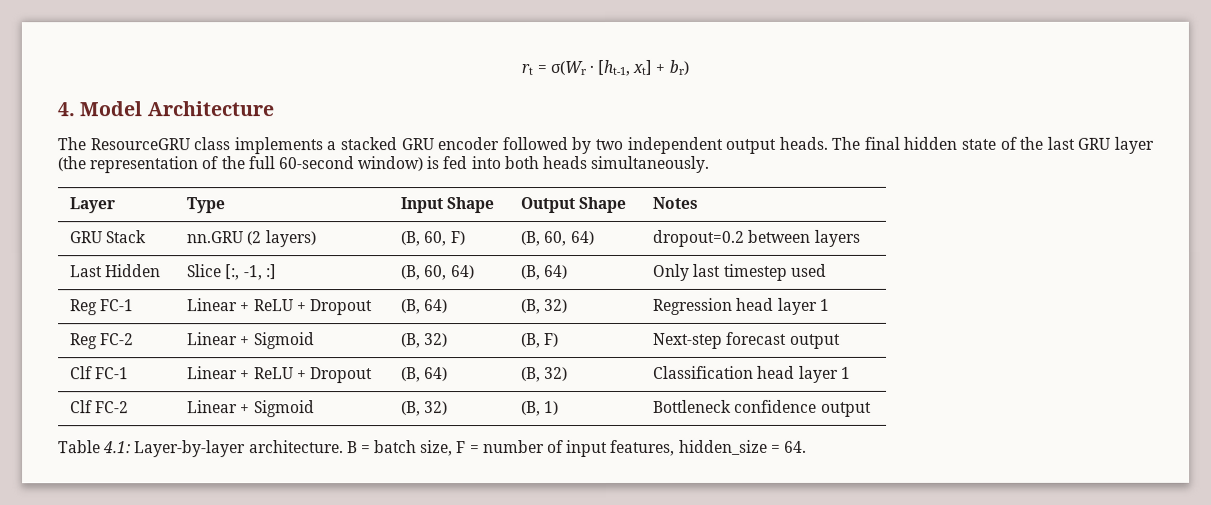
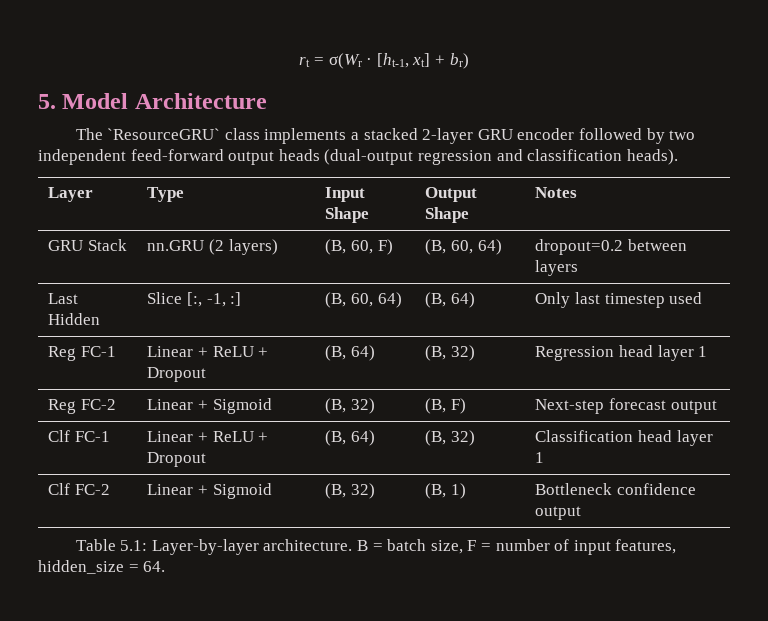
[57,102,75,117] 4. -> [38,94,56,109] 5.
[89,138,190,151] ResourceGRU -> [107,128,221,140] `ResourceGRU`
(397, 144) none -> [422,128,474,144] 2-layer
[725,136,1155,154] [57,155,710,174] output heads. The final hidden state of the last GRU layer (the representation of the full 60-second window) is fed into both heads simultaneously. -> [130,149,678,165] feed-forward output heads (dual-output regression and classification heads).
[103,441,132,454] 4.1: -> [120,540,148,551] 5.1:

